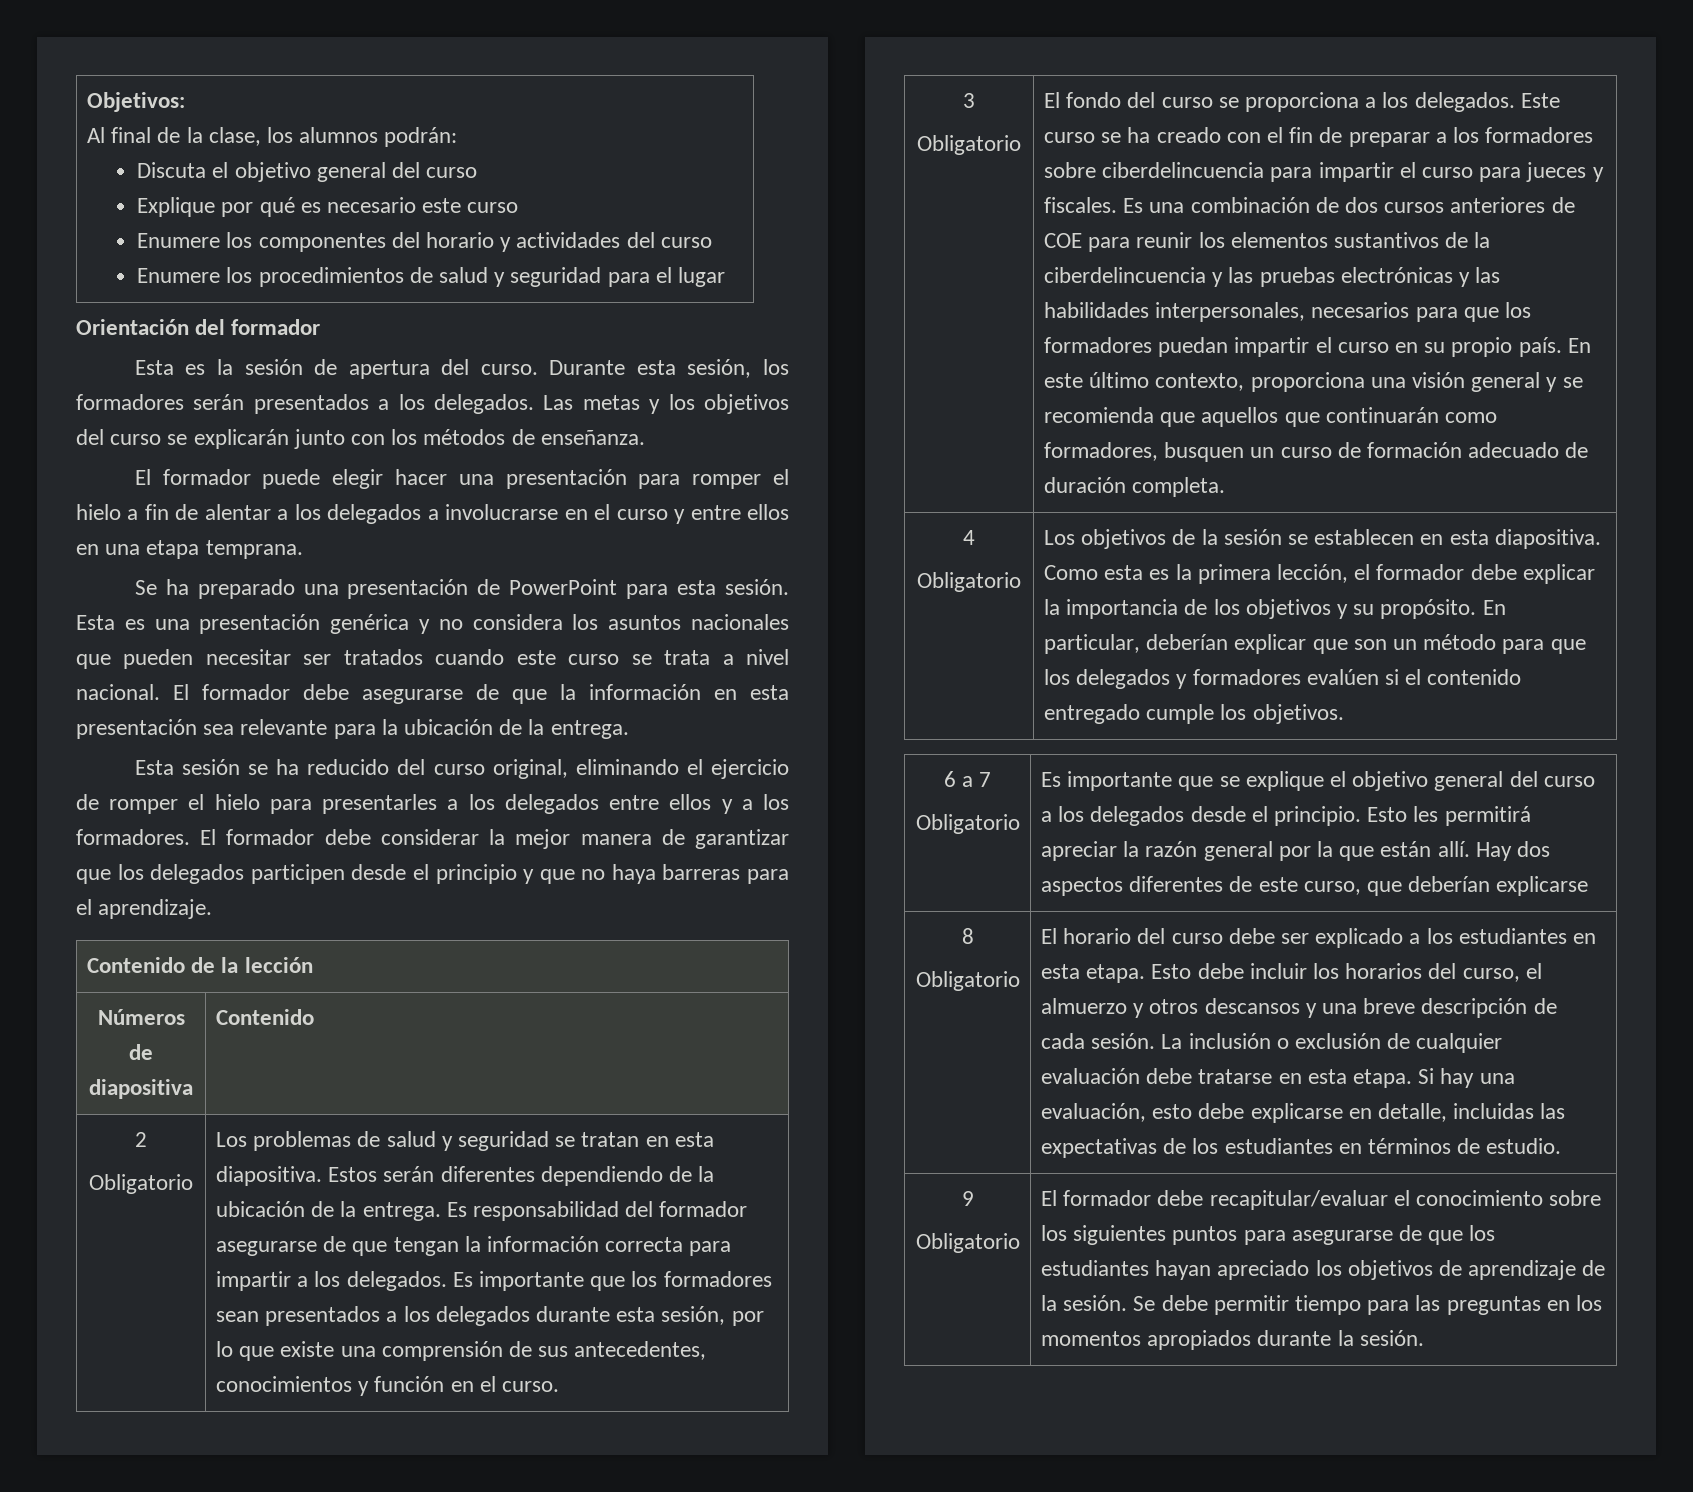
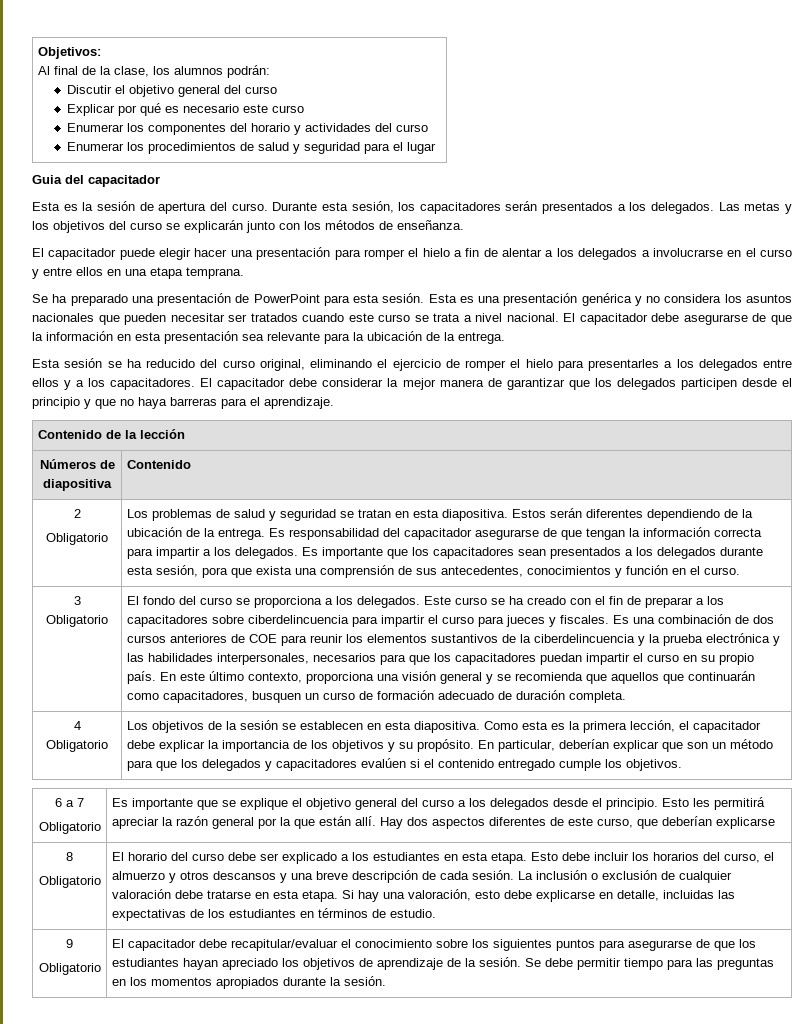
[137,162,207,178] Discuta -> [66,85,112,94] Discutir
[137,197,216,217] Explique -> [66,104,115,116] Explicar
[137,233,221,248] Enumere -> [66,123,124,132] Enumerar
[137,268,221,283] Enumere -> [66,142,124,151] Enumerar
[76,319,321,335] Orientación del formador -> [32,175,160,187] Guia del capacitador
[76,394,184,410] formadores -> [419,202,501,214] capacitadores
[162,469,251,485] formador -> [48,248,117,260] capacitador
[202,684,290,700] formador -> [579,313,648,325] capacitador
[76,829,315,845] formadores. El formador -> [110,378,286,390] capacitadores. El capacitador
[659,1201,748,1217] formador -> [403,528,472,540] capacitador
[663,1271,772,1287] formadores -> [432,547,514,559] capacitadores
[731,1311,764,1326] [215,1341,335,1361] por lo que existe -> [201,566,292,578] pora que exista
[1485,127,1594,143] formadores -> [126,615,208,627] capacitadores
[1228,267,1453,287] las pruebas electrónicas -> [648,633,770,646] la prueba electrónica
[1043,337,1152,353] formadores -> [454,653,536,665] capacitadores
[1043,442,1158,461] formadores, -> [162,691,248,703] capacitadores,
[1376,564,1465,580] formador -> [692,721,761,733] capacitador
[1192,669,1301,685] formadores -> [275,759,357,771] capacitadores
[1040,1068,1140,1084] evaluación -> [111,889,171,899] valoración
[1040,1103,1146,1122] evaluación, -> [407,889,471,901] valoración,
[1063,1190,1152,1206] formador -> [127,939,196,951] capacitador

